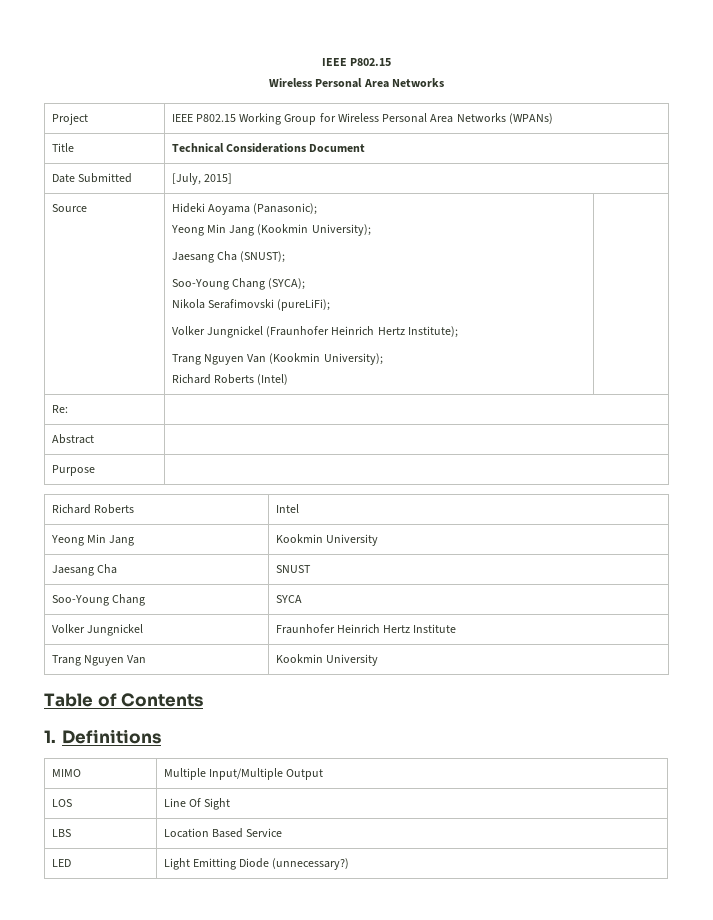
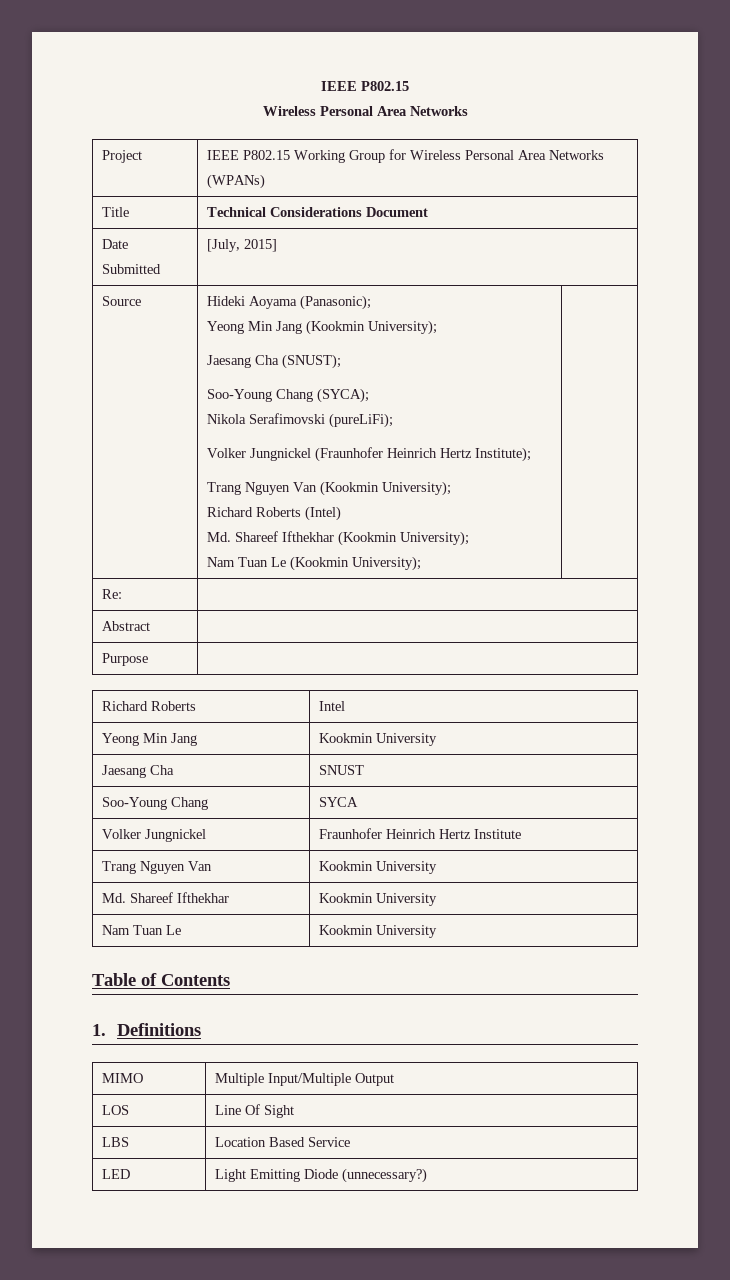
(289, 379) none -> [207,531,470,546] [207,556,422,571] // Md. Shareef Ifthekhar (Kookmin University); // Nam Tuan Le (Kookmin University);
(378, 660) none -> [102,892,230,903] [319,893,438,906] [102,925,182,935] [319,925,438,938] // Md. Shareef Ifthekhar | Kookmin University // Nam Tuan Le | Kookmin University

